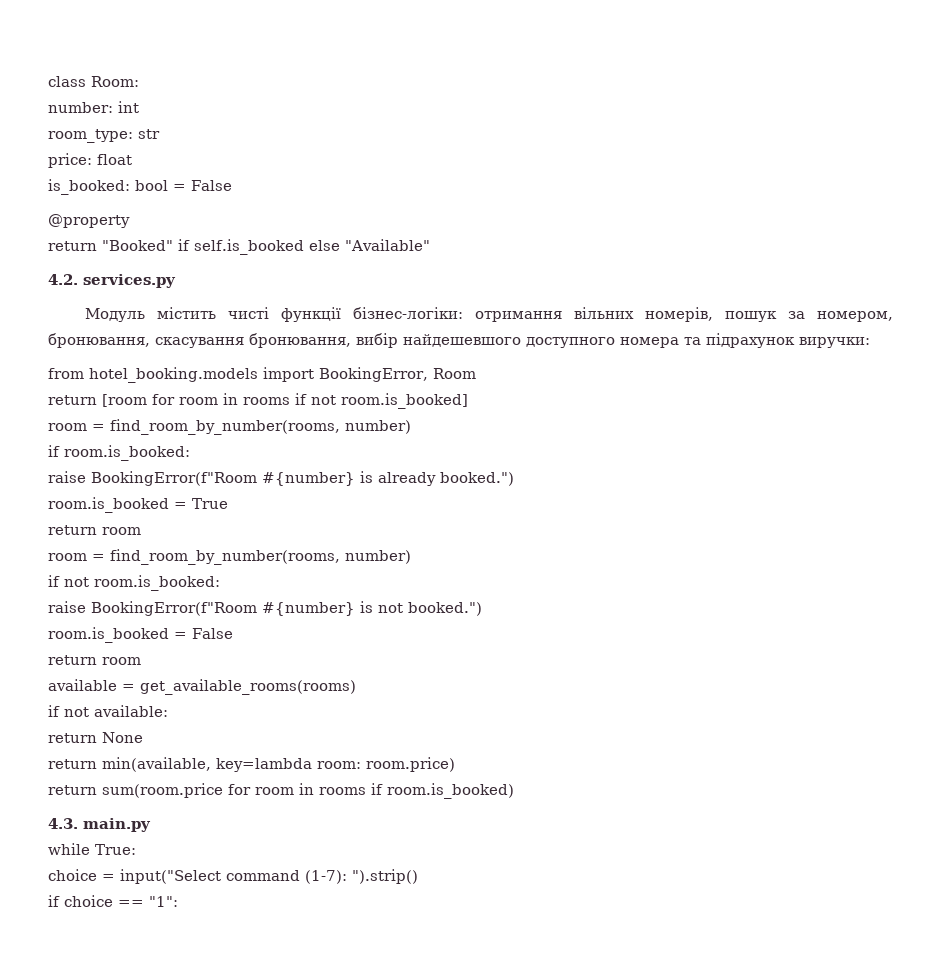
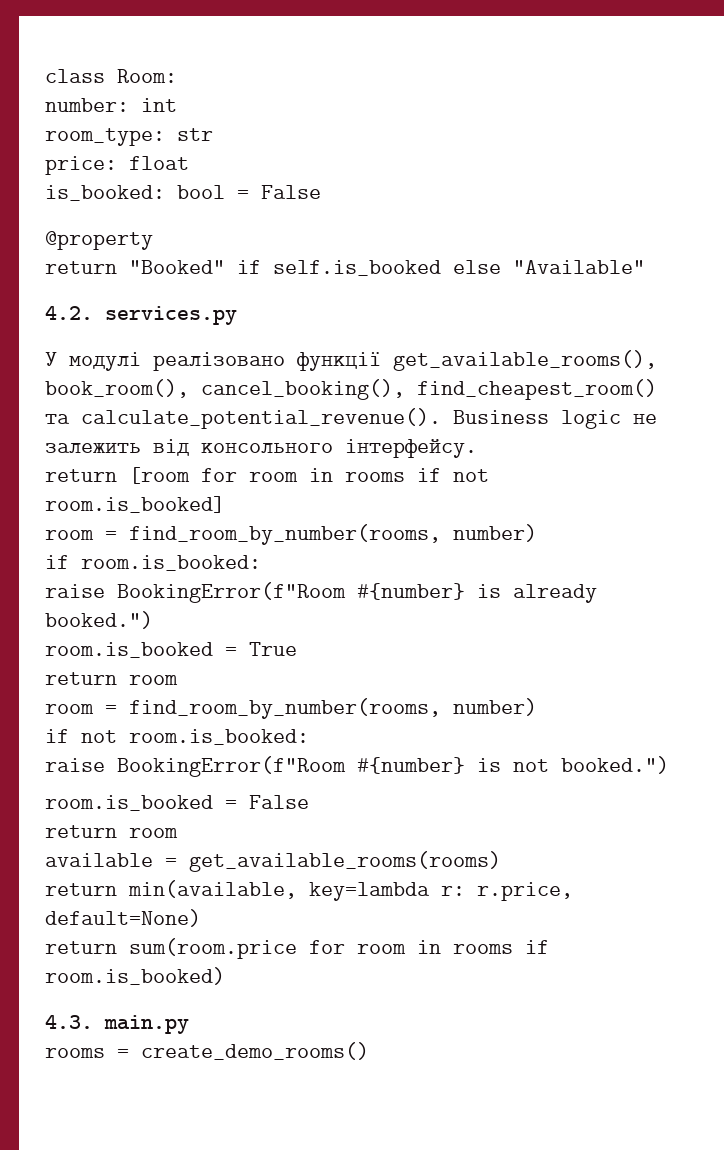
[85,307,894,322] [48,333,870,348] [48,367,476,383] Модуль містить чисті функції бізнес-логіки: отримання вільних номерів, пошук за номером, бронювання, скасування бронювання, вибір найдешевшого доступного номера та підрахунок виручки: // from hotel_booking.models import BookingError, Room -> [45,350,657,371] [45,379,657,400] [45,408,657,429] [45,439,477,458] У модулі реалізовано функції get_available_rooms(), book_room(), cancel_booking(), find_cheapest_room() та calculate_potential_revenue(). Business logic не залежить від консольного інтерфейсу.
[48,705,168,717] [48,732,143,743] // if not available: // return None -> (501, 861) none
[317,757,455,772] room: room.price) -> [441,882,573,901] [45,909,201,927] r: r.price, default=None)
[48,843,136,855] [48,869,418,884] [48,895,178,907] while True: // choice = input("Select command (1-7): ").strip() // if choice == "1": -> [45,1042,369,1060] rooms = create_demo_rooms()

